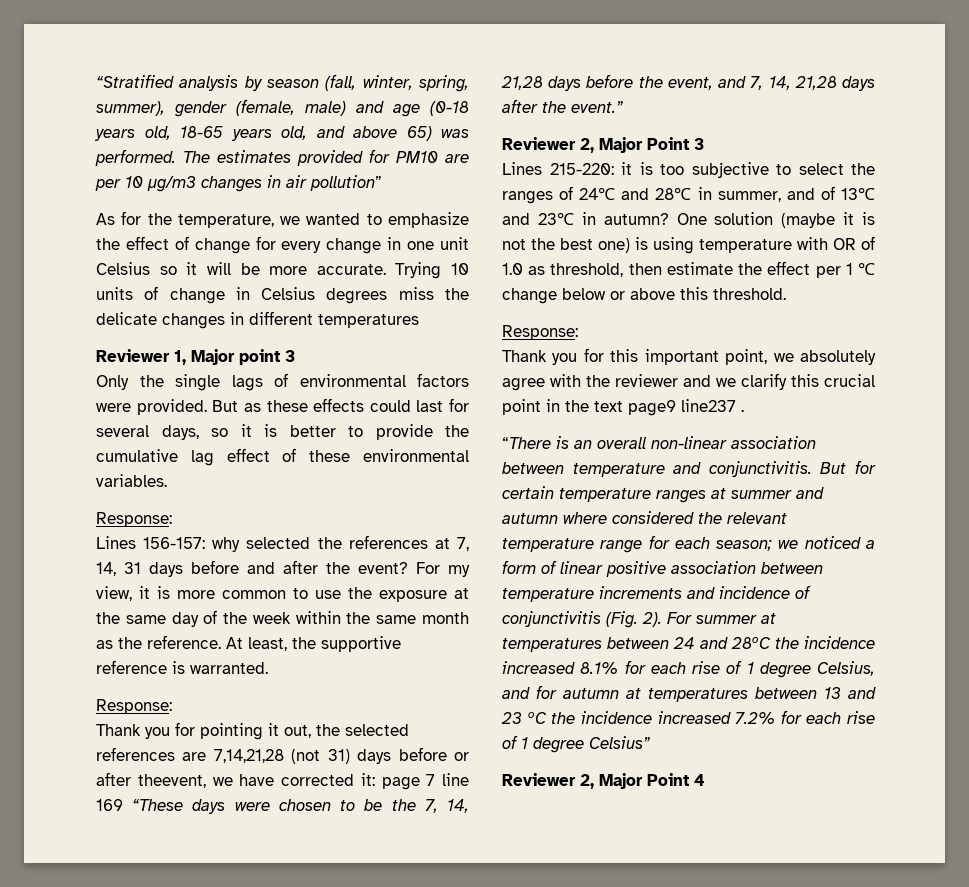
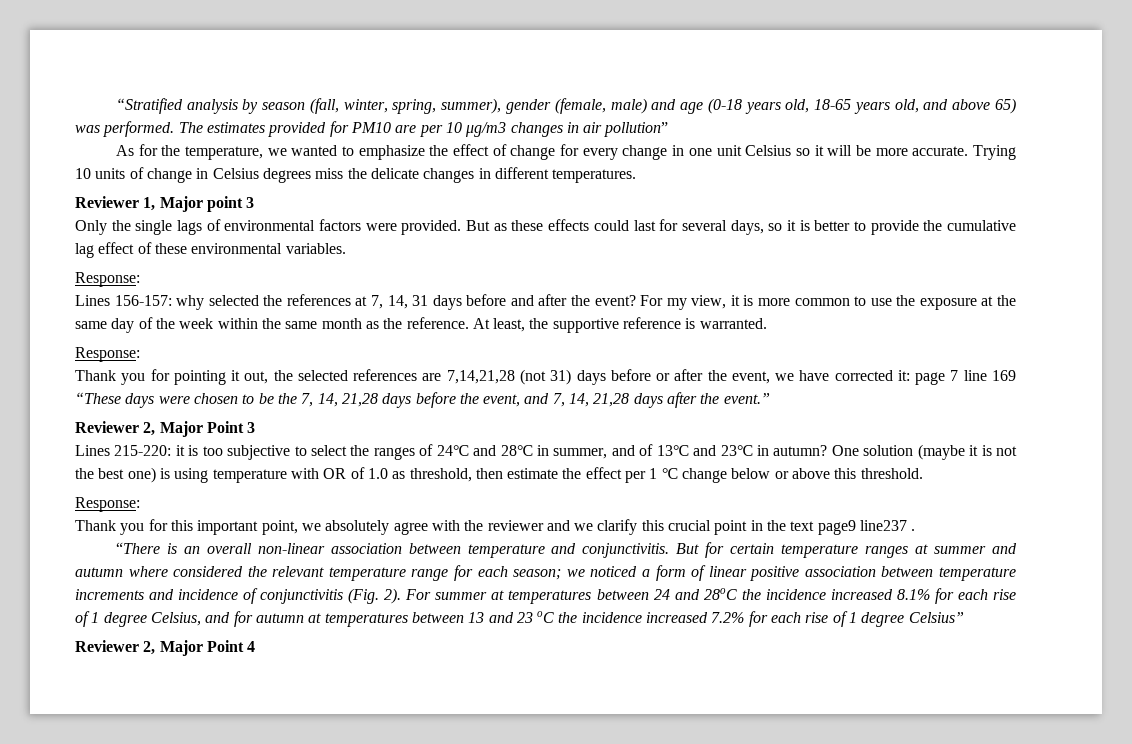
[318,314,419,328] temperatures -> [552,169,637,183] temperatures.
[137,774,206,788] theevent, -> [707,370,770,384] the event,

